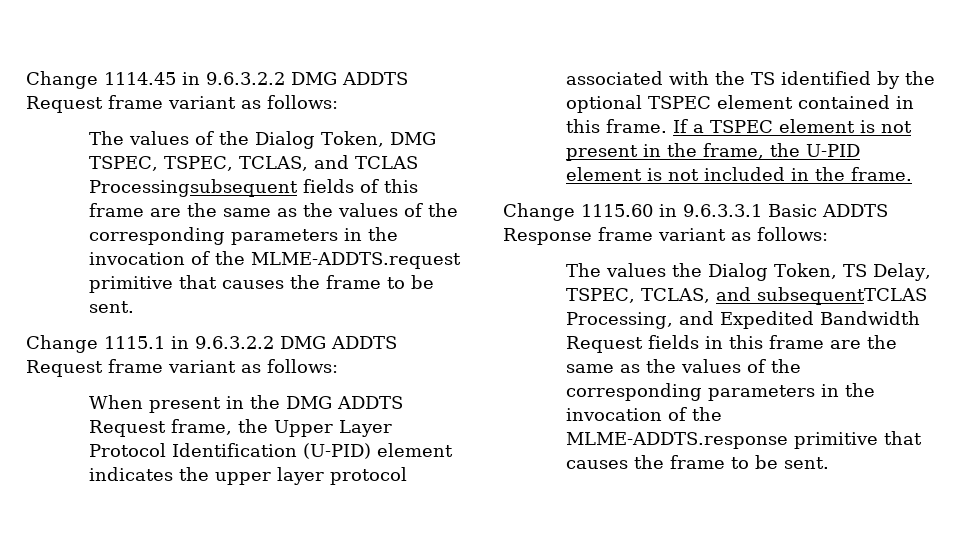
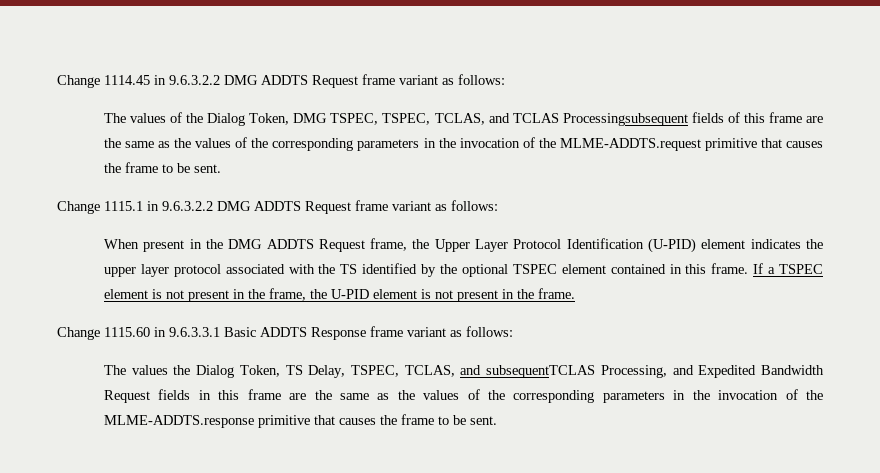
[704,167,786,181] included -> [456,290,498,302] present

